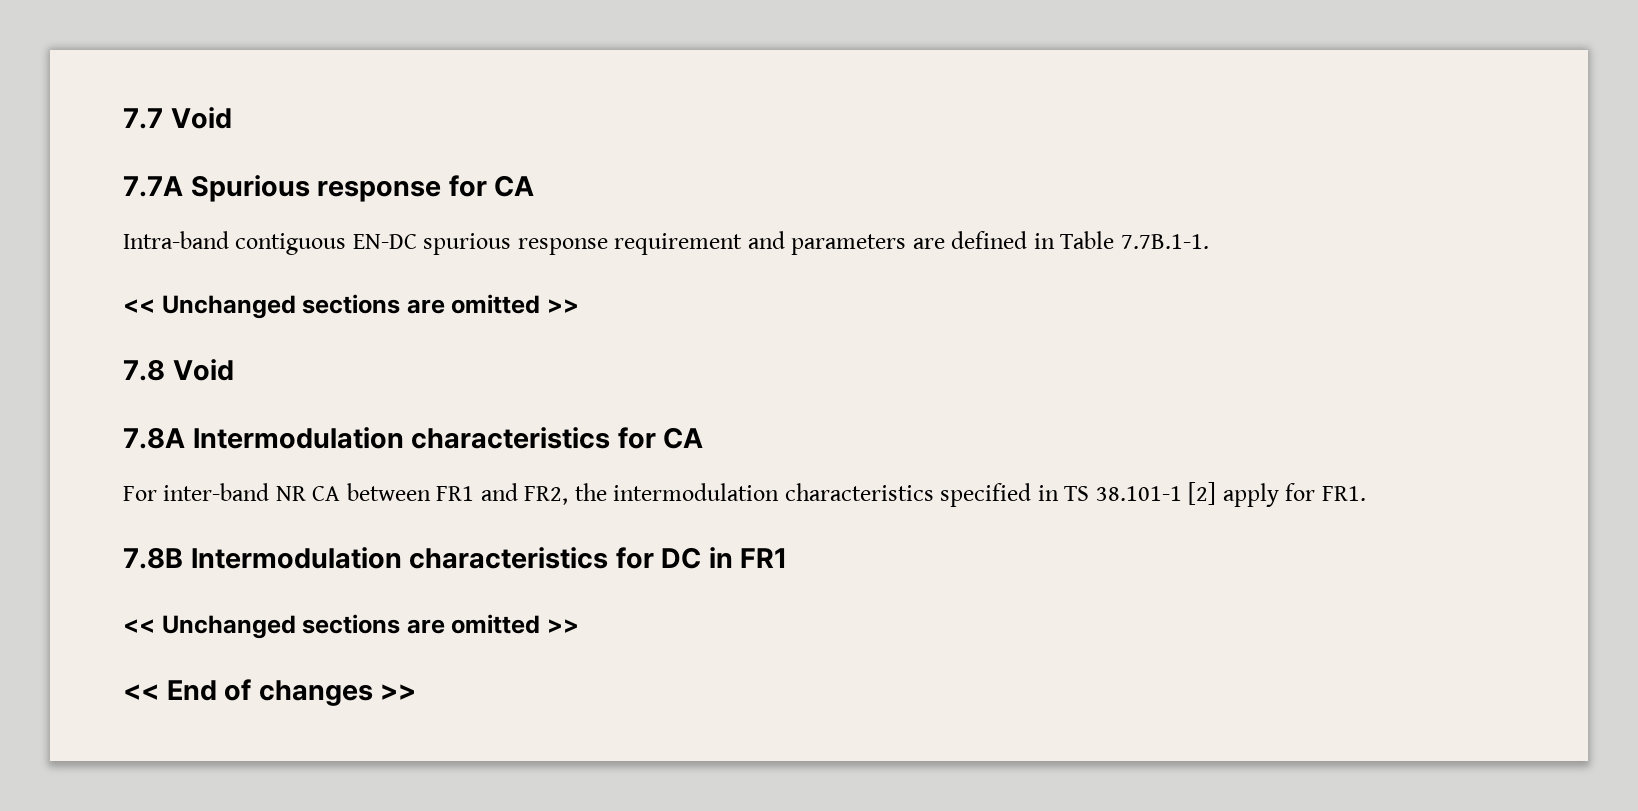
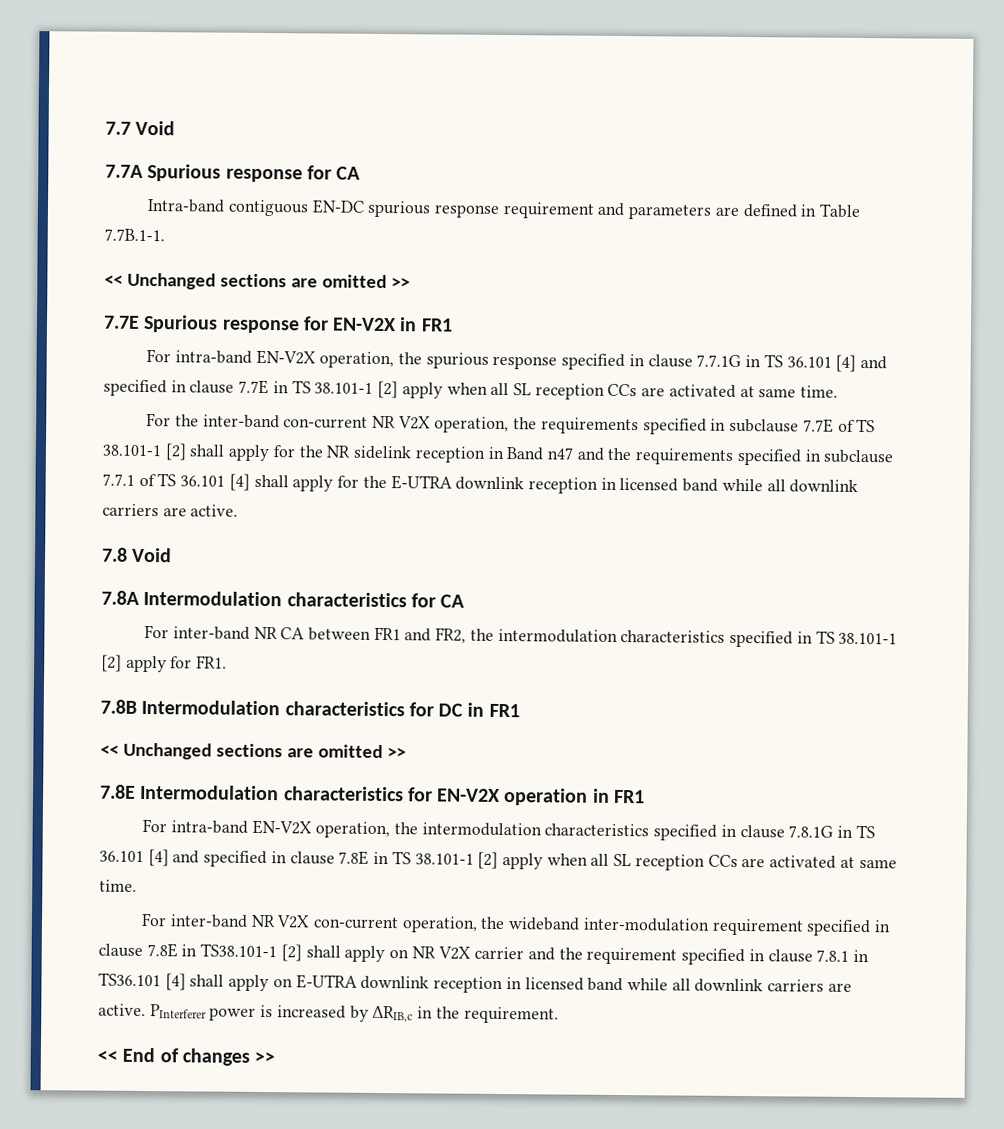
(580, 306) none -> [103,314,453,334] [146,349,888,372] [103,379,839,400] [146,413,876,435] [102,443,894,466] [102,473,859,494] [102,503,239,517] // 7.7E Spurious response for EN-V2X in FR1 // For intra-band EN-V2X operation, the spurious response specified in clause 7.7.1G in TS 36.101 [4] and specified in clause 7.7E in TS 38.101-1 [2] apply when all SL reception CCs are activated at same time. // For the inter-band con-current NR V2X operation, the requirements specified in subclause 7.7E of TS 38.101-1 [2] shall apply for the NR sidelink reception in Band n47 and the requirements specified in subclause 7.7.1 of TS 36.101 [4] shall apply for the E-UTRA downlink reception in licensed band while all downlink carriers are active.
(580, 626) none -> [100,784,645,806] [142,819,875,841] [99,849,897,871] [99,879,137,892] [141,912,892,937] [98,943,870,966] [98,972,852,994] [98,1003,559,1024] // 7.8E Intermodulation characteristics for EN-V2X operation in FR1 // For intra-band EN-V2X operation, the intermodulation characteristics specified in clause 7.8.1G in TS 36.101 [4] and specified in clause 7.8E in TS 38.101-1 [2] apply when all SL reception CCs are activated at same time. // For inter-band NR V2X con-current operation, the wideband inter-modulation requirement specified in clause 7.8E in TS38.101-1 [2] shall apply on NR V2X carrier and the requirement specified in clause 7.8.1 in TS36.101 [4] shall apply on E-UTRA downlink reception in licensed band while all downlink carriers are active. PInterferer power is increased by ΔRIB,c in the requirement.

